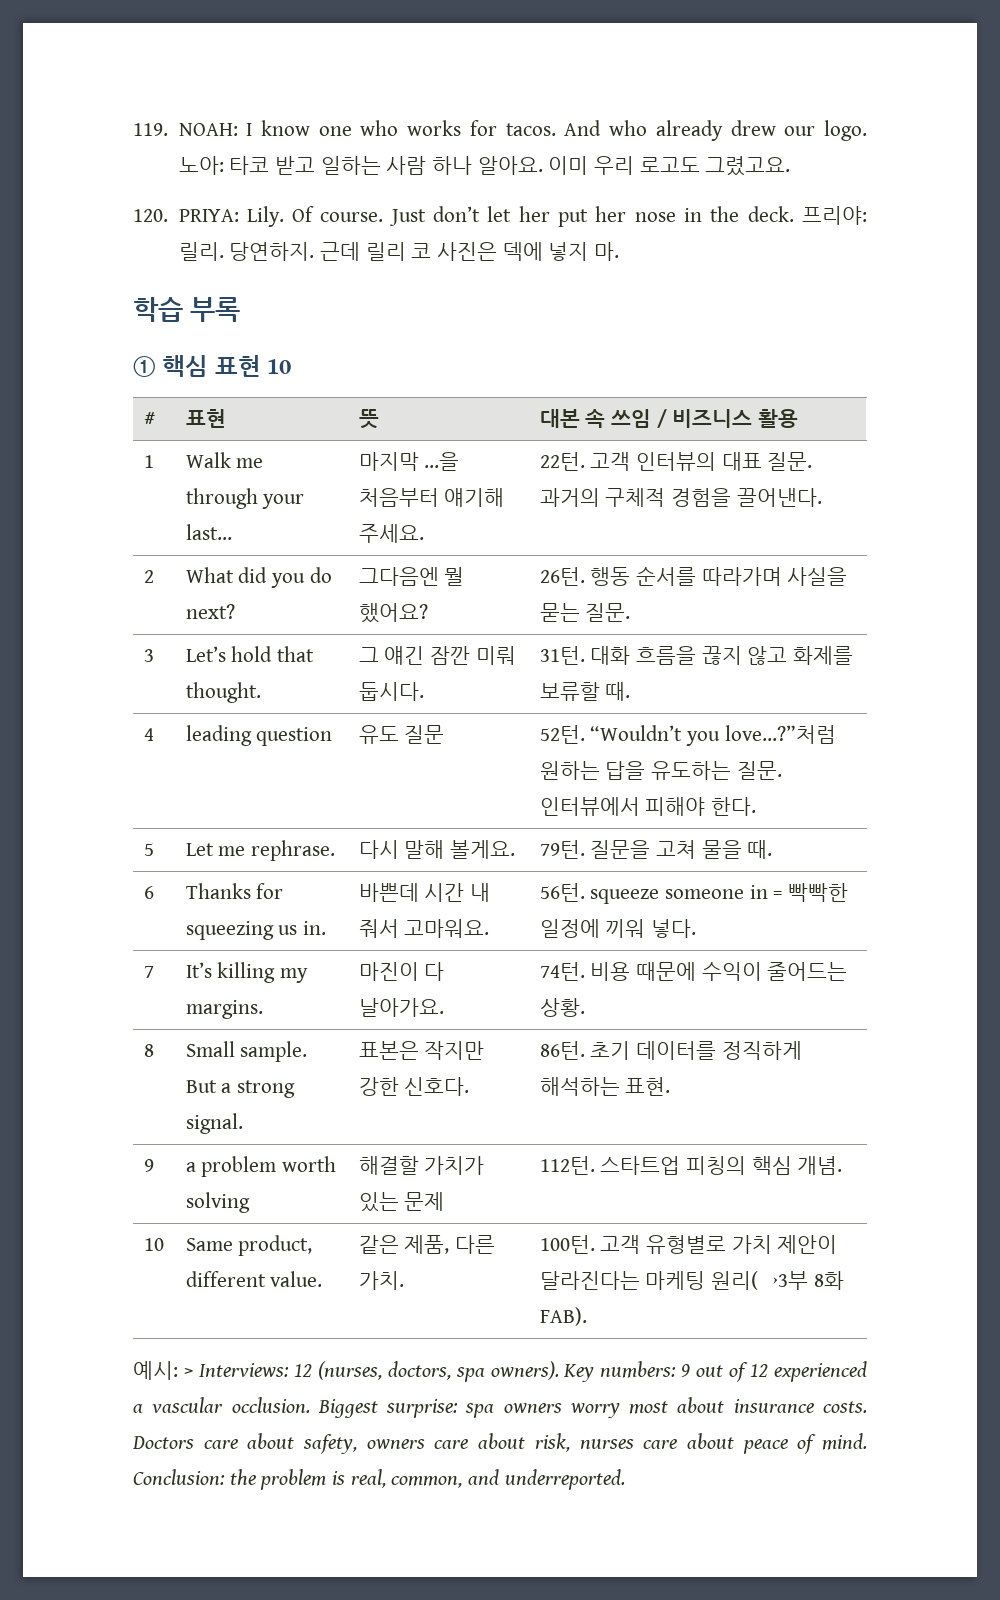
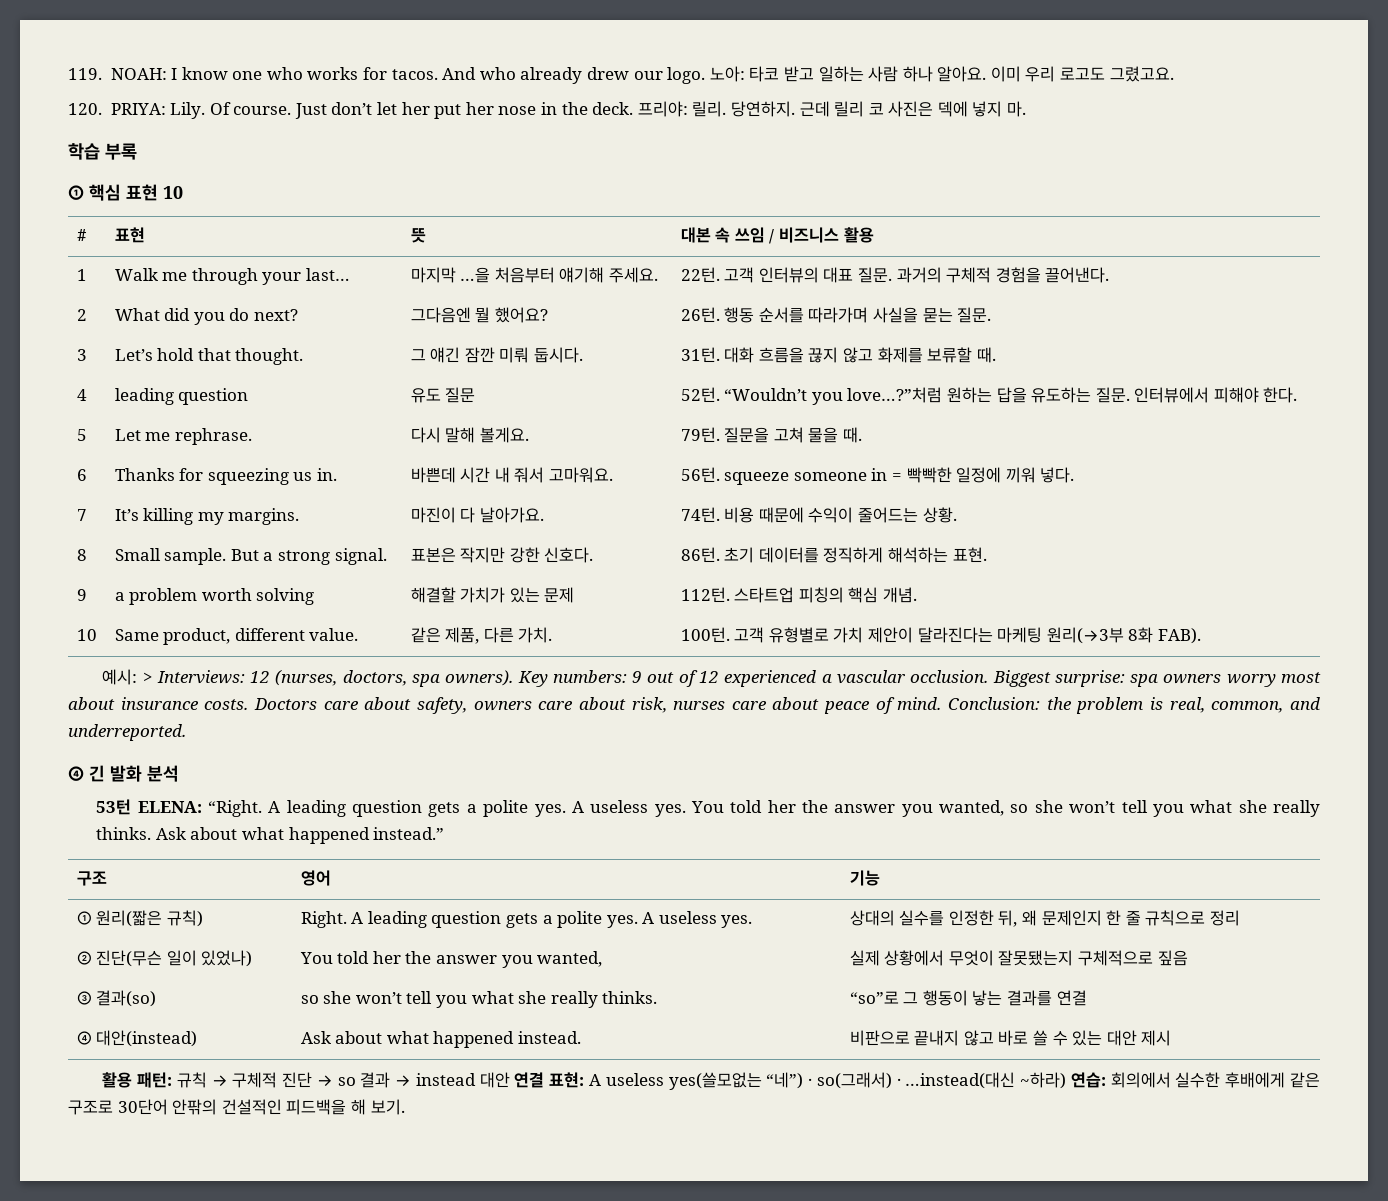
(625, 1479) none -> [68,765,179,782] [96,799,1320,817] [96,827,445,844] [76,871,107,886] [300,870,331,886] [849,870,880,886] [76,910,203,927] [300,911,753,928] [849,910,1240,927] [76,950,253,967] [299,951,603,968] [849,950,1188,966] [76,990,157,1007] [300,991,658,1008] [849,990,1087,1006] [76,1030,198,1047] [300,1031,581,1048] [849,1030,1172,1046] [102,1072,1320,1090] [68,1099,405,1115] // ④ 긴 발화 분석 // 53턴 ELENA: “Right. A leading question gets a polite yes. A useless yes. You told her the answer you wanted, so she won’t tell you what she really thinks. Ask about what happened instead.” // 구조 | 영어 | 기능 // ① 원리(짧은 규칙) | Right. A leading question gets a polite yes. A useless yes. | 상대의 실수를 인정한 뒤, 왜 문제인지 한 줄 규칙으로 정리 // ② 진단(무슨 일이 있었나) | You told her the answer you wanted, | 실제 상황에서 무엇이 잘못됐는지 구체적으로 짚음 // ③ 결과(so) | so she won’t tell you what she really thinks. | “so”로 그 행동이 낳는 결과를 연결 // ④ 대안(instead) | Ask about what happened instead. | 비판으로 끝내지 않고 바로 쓸 수 있는 대안 제시 // 활용 패턴: 규칙 → 구체적 진단 → so 결과 → instead 대안 연결 표현: A useless yes(쓸모없는 “네”) · so(그래서) · …instead(대신 ~하라) 연습: 회의에서 실수한 후배에게 같은 구조로 30단어 안팎의 건설적인 피드백을 해 보기.

